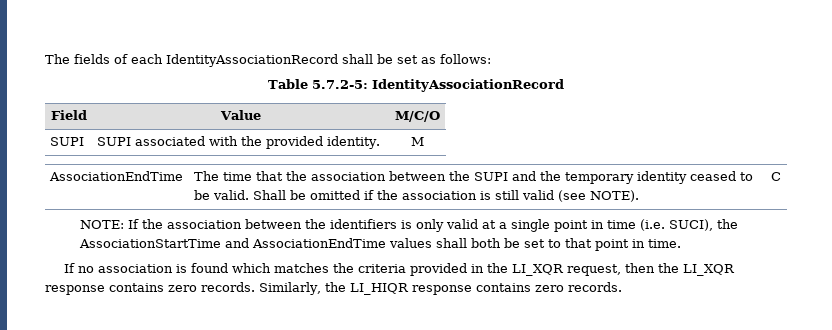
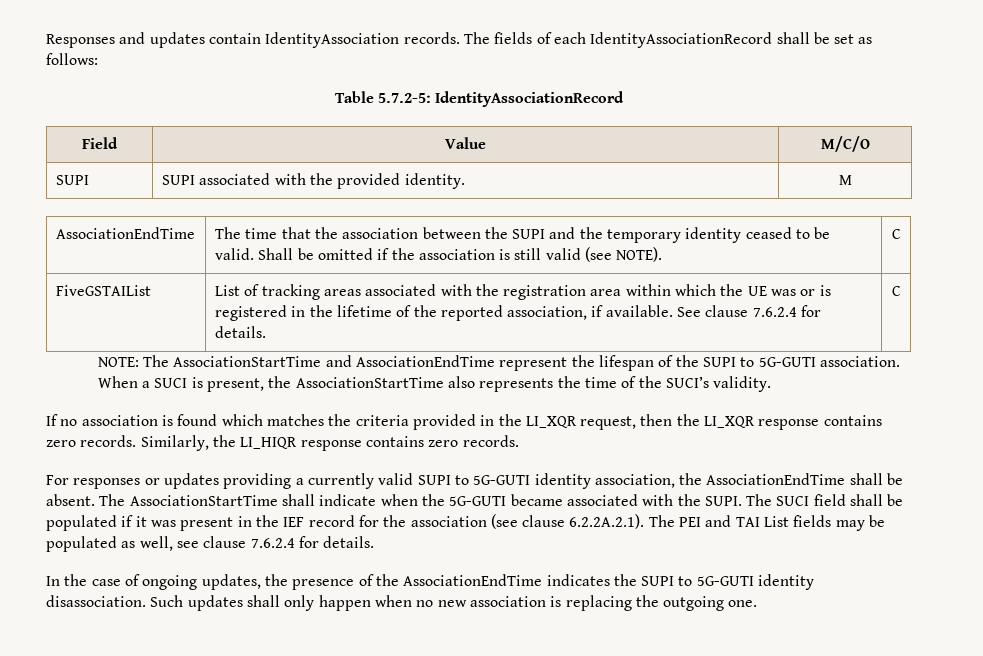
(45, 59) none -> [46,32,460,48] Responses and updates contain IdentityAssociation records.
[79,219,738,232] [78,238,681,251] // NOTE: If the association between the identifiers is only valid at a single point in time (i.e. SUCI), the AssociationStartTime and AssociationEndTime values shall both be set to that point in time. -> [55,285,151,296] [214,284,831,300] [214,305,822,321] [214,326,266,338] [891,286,901,296] [97,355,900,371] [97,376,772,392] // FiveGSTAIList | List of tracking areas associated with the registration area within which the UE was or is registered in the lifetime of the reported association, if available. See clause 7.6.2.4 for details. | C // NOTE: The AssociationStartTime and AssociationEndTime represent the lifespan of the SUPI to 5G-GUTI association. When a SUCI is present, the AssociationStartTime also represents the time of the SUCI’s validity.
(622, 287) none -> [46,473,904,489] [46,494,904,506] [46,514,886,531] [46,536,375,552] [46,574,815,590] [46,595,758,611] // For responses or updates providing a currently valid SUPI to 5G-GUTI identity association, the AssociationEndTime shall be absent. The AssociationStartTime shall indicate when the 5G-GUTI became associated with the SUPI. The SUCI field shall be populated if it was present in the IEF record for the association (see clause 6.2.2A.2.1). The PEI and TAI List fields may be populated as well, see clause 7.6.2.4 for details. // In the case of ongoing updates, the presence of the AssociationEndTime indicates the SUPI to 5G-GUTI identity disassociation. Such updates shall only happen when no new association is replacing the outgoing one.

